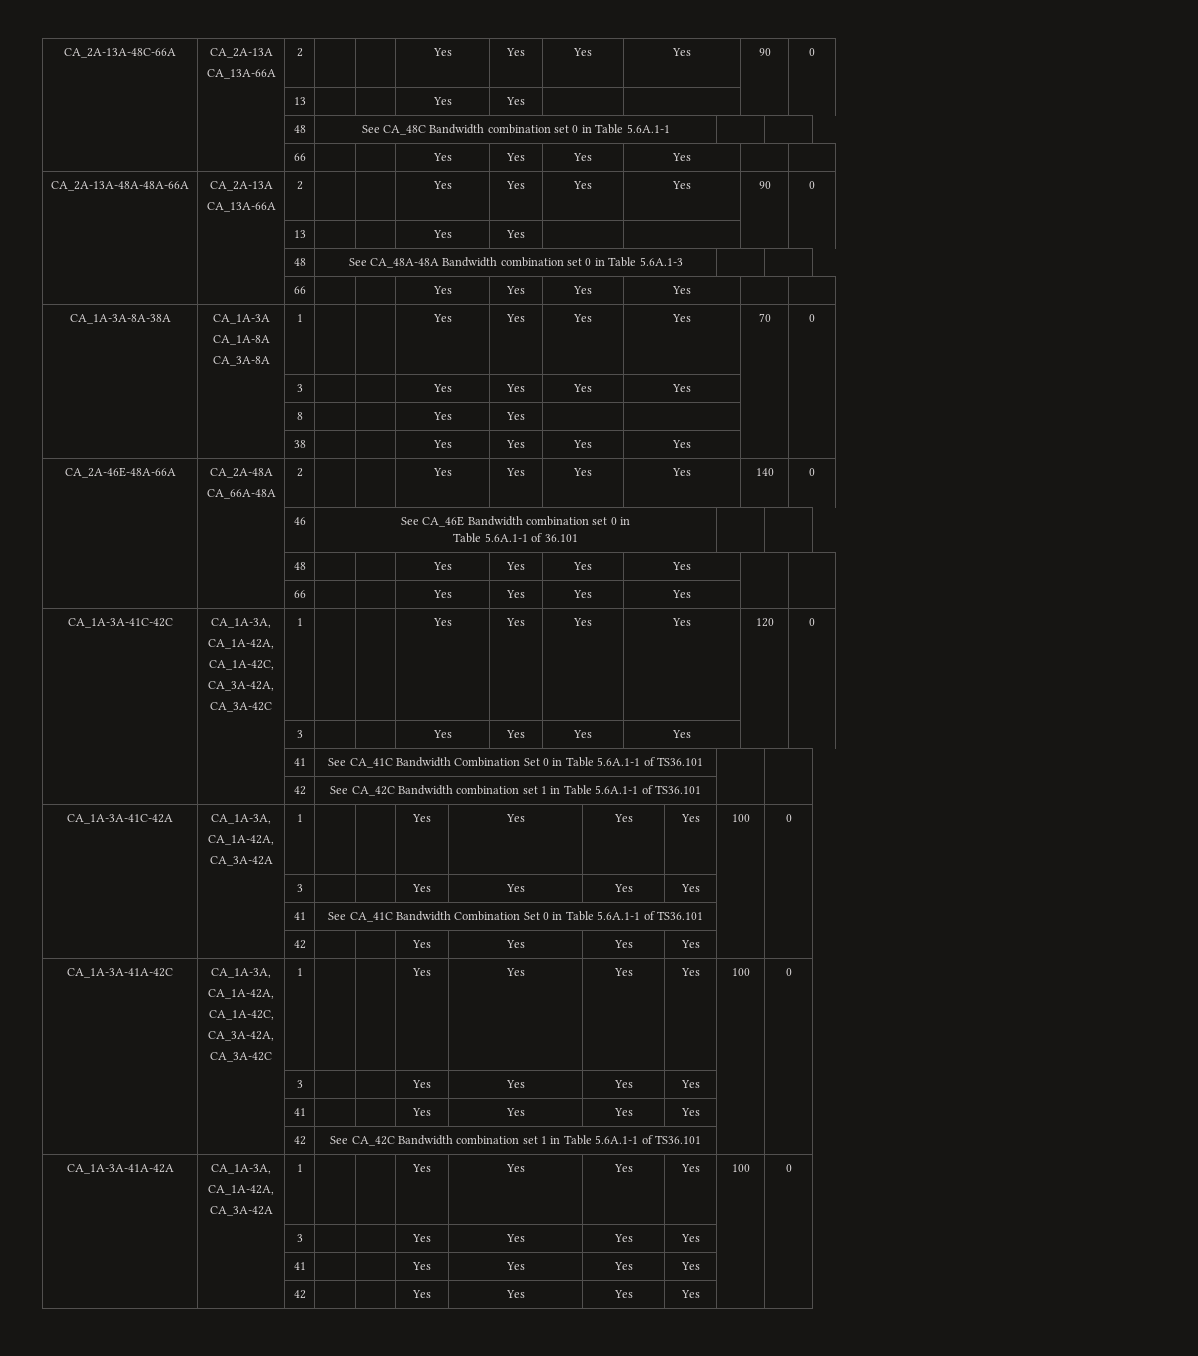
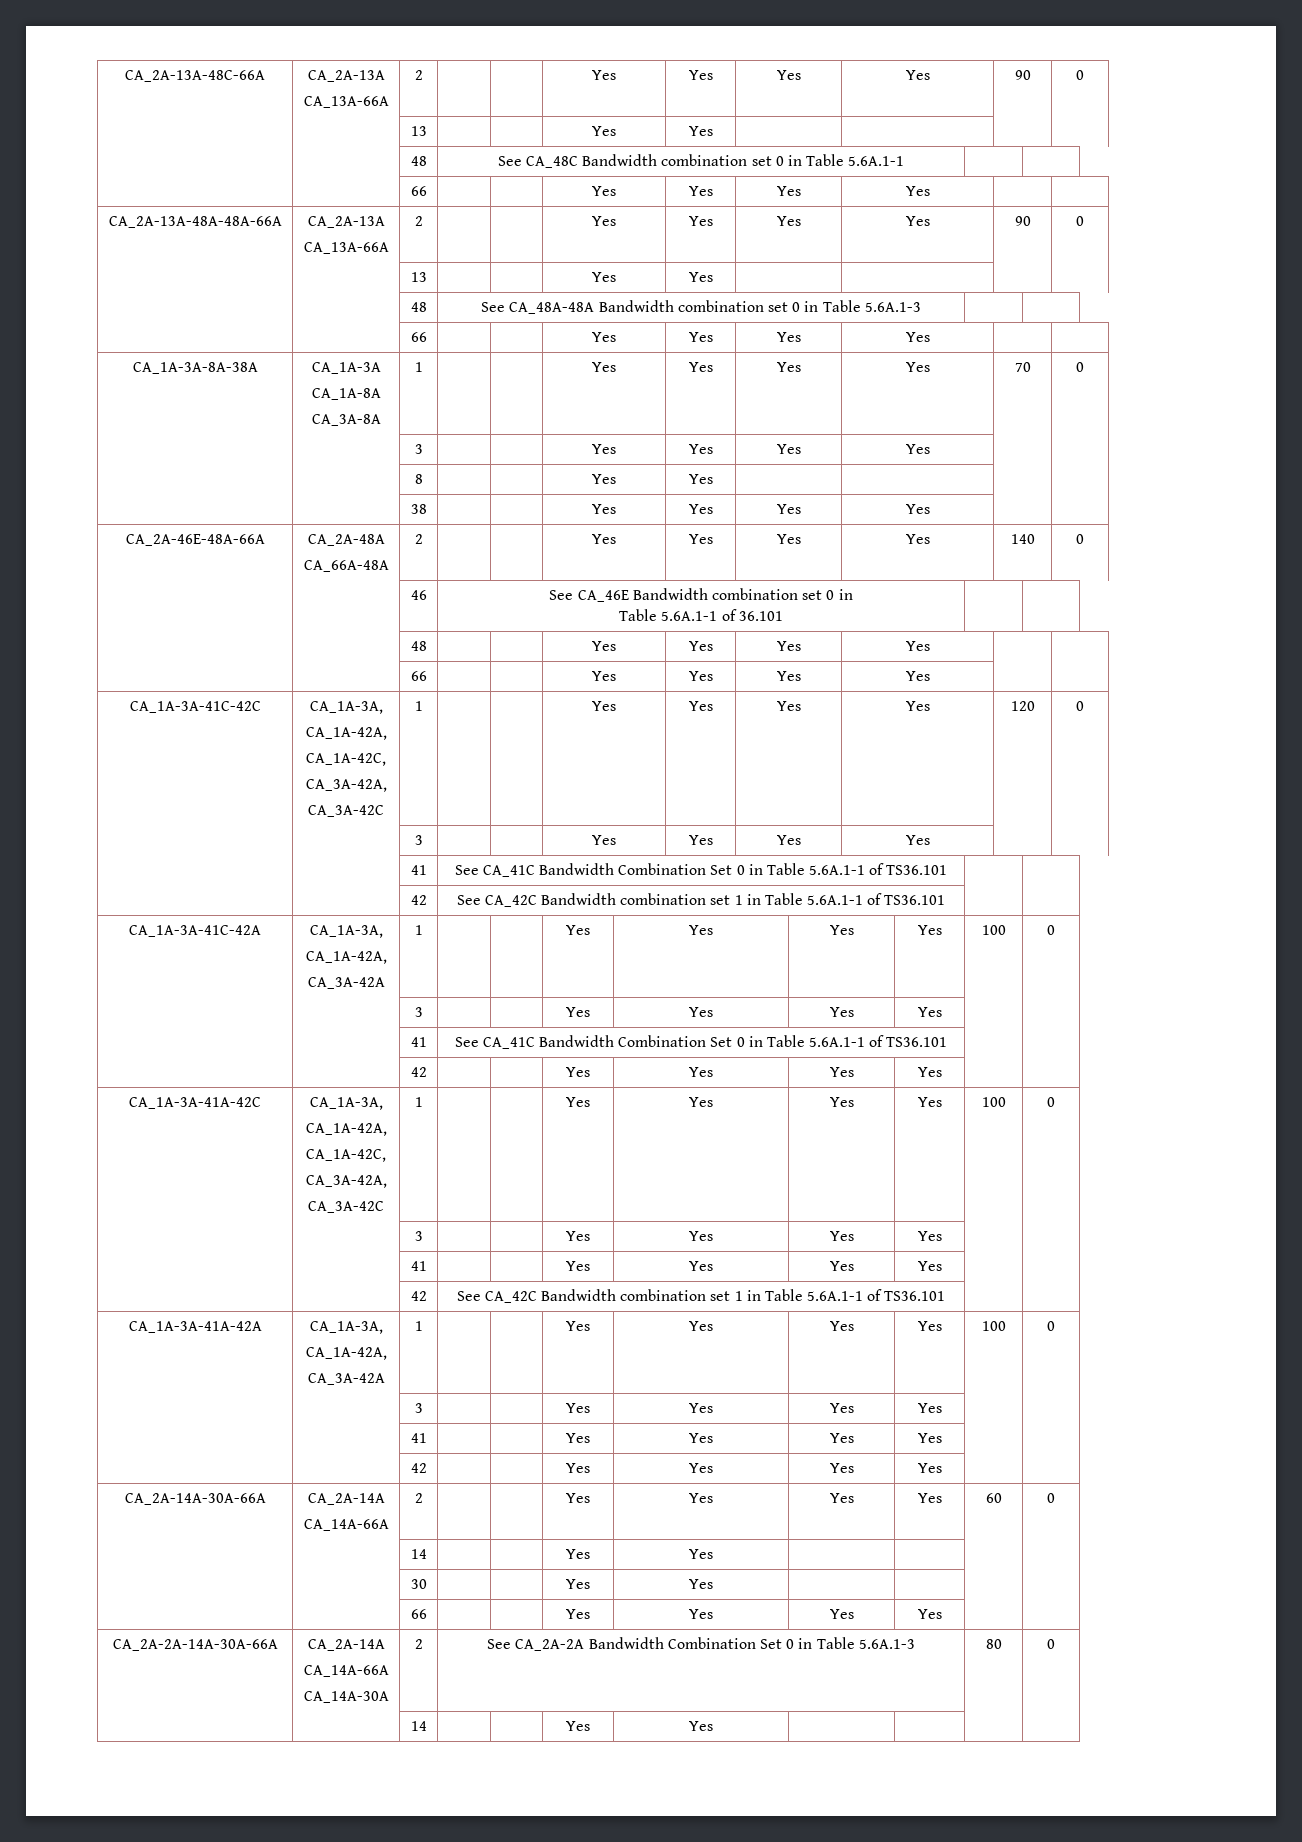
(700, 1294) none -> [124,1493,266,1505] [307,1493,385,1505] [303,1519,389,1531] [414,1493,423,1503] [566,1493,590,1503] [689,1493,713,1503] [829,1493,854,1503] [917,1493,942,1503] [985,1493,1002,1503] [1047,1493,1055,1503] [410,1549,427,1559] [566,1549,590,1559] [689,1549,713,1559] [410,1579,427,1589] [566,1579,590,1589] [689,1579,713,1589] [410,1609,427,1619] [566,1609,590,1619] [689,1609,713,1619] [829,1609,854,1619] [917,1609,942,1619] [112,1639,278,1651] [307,1639,385,1651] [303,1665,389,1677] [303,1691,389,1703] [414,1639,423,1649] [487,1637,915,1651] [985,1639,1002,1649] [1047,1639,1055,1649] [410,1721,427,1731] [566,1721,590,1731] [689,1721,713,1731] // CA_2A-14A-30A-66A | CA_2A-14A // CA_14A-66A | 2 | | | Yes | Yes | Yes | Yes | 60 | 0 // | | 14 | | | Yes | Yes | | | | // | | 30 | | | Yes | Yes | | | | // | | 66 | | | Yes | Yes | Yes | Yes | | // CA_2A-2A-14A-30A-66A | CA_2A-14A // CA_14A-66A // CA_14A-30A | 2 | See CA_2A-2A Bandwidth Combination Set 0 in Table 5.6A.1-3 | 80 | 0 // | | 14 | | | Yes | Yes | | | |

